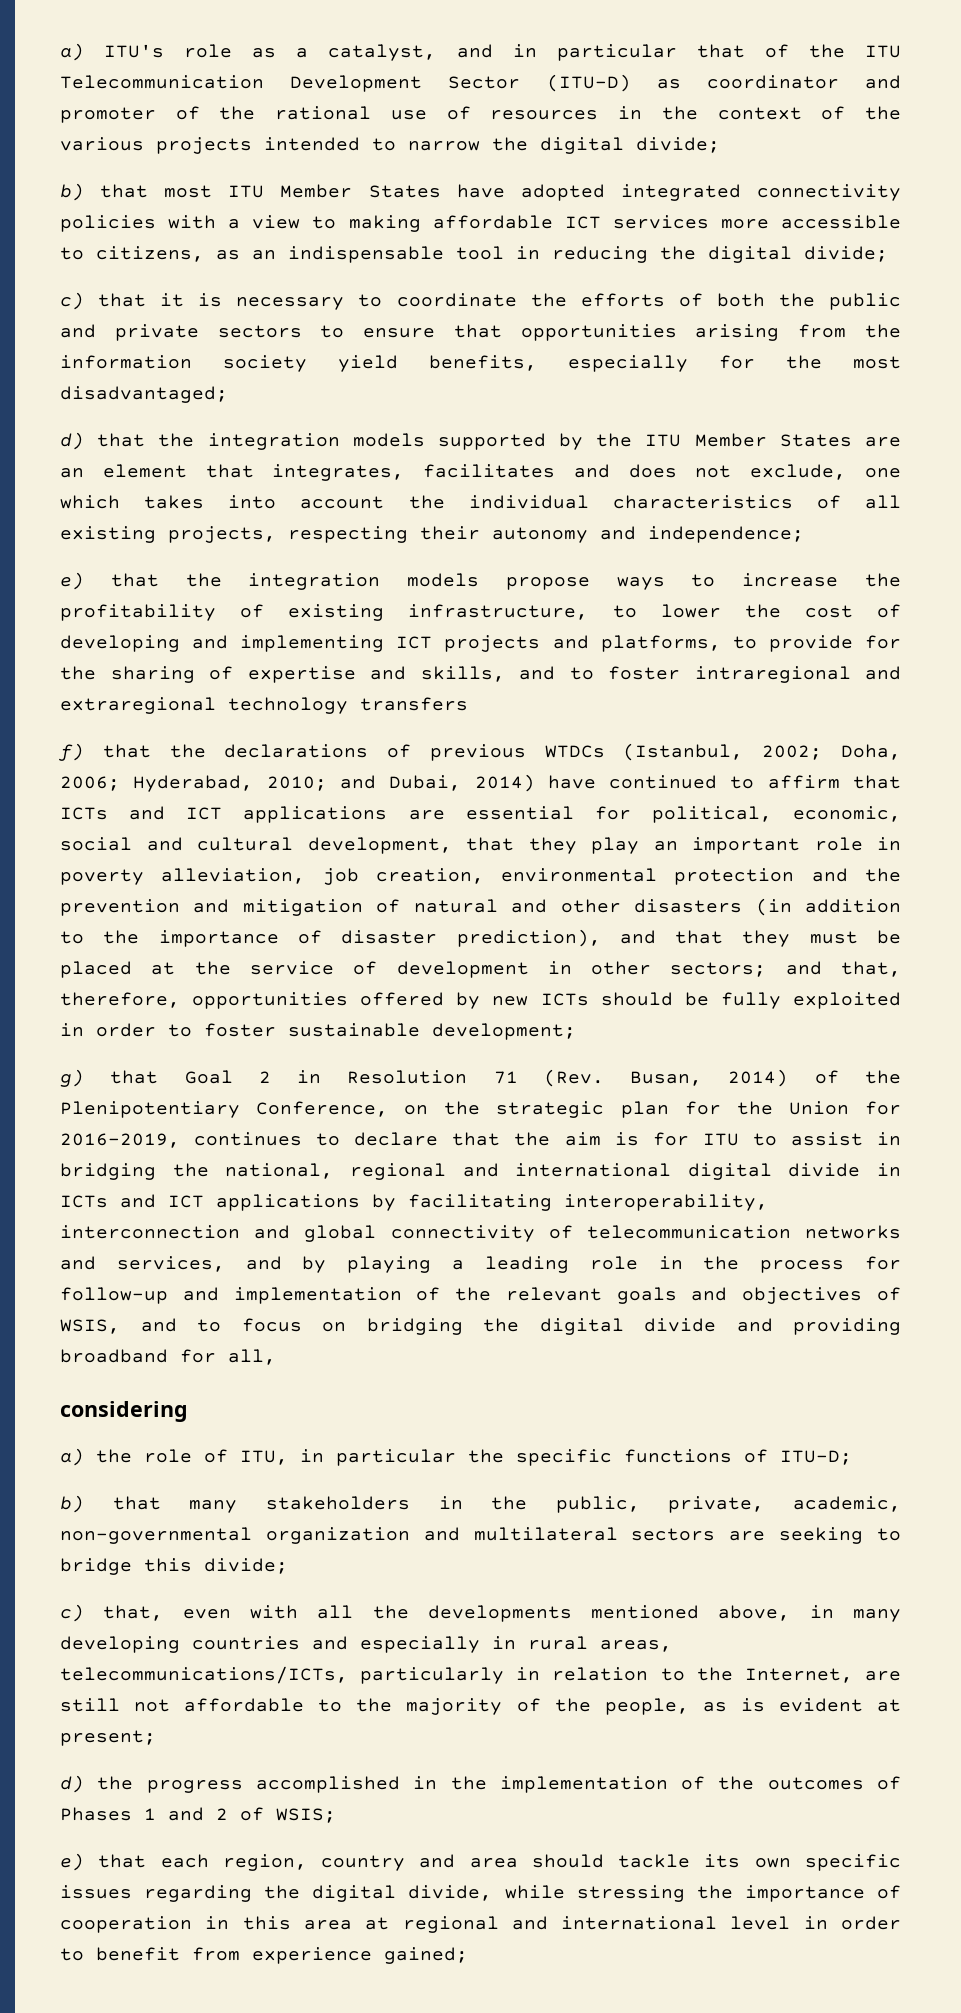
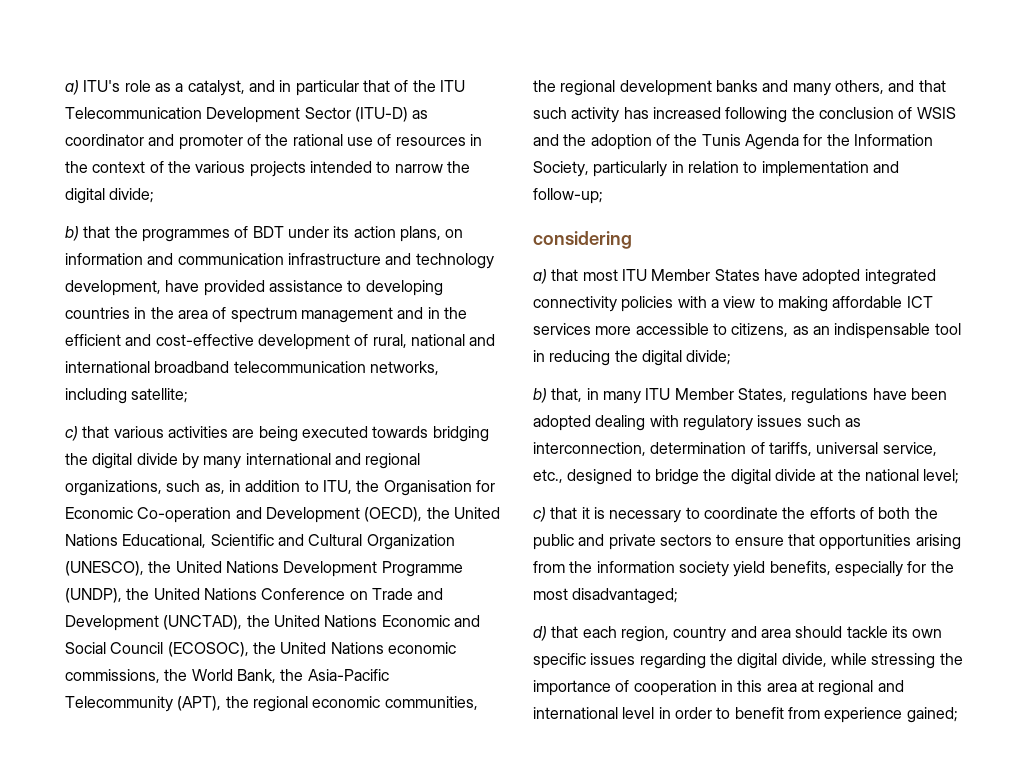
(149, 191) none -> [114,226,464,242] [65,253,494,269] [65,280,443,296] [65,307,467,323] [65,334,496,350] [65,361,439,375] [65,388,189,404] [65,426,489,442] [65,453,421,469] [65,480,495,496] [65,507,500,523] [65,534,455,550] [65,561,463,577] [65,588,444,603] [65,615,480,631] [65,642,456,657] [65,669,389,683] [65,696,478,712] [533,80,946,96] [533,107,956,123] [533,134,933,150] [533,161,899,177] [533,188,603,204] [533,231,632,249] [533,269,579,284] the programmes of BDT under its action plans, on information and communication infrastructure and technology development, have provided assistance to developing countries in the area of spectrum management and in the efficient and cost-effective development of rural, national and international broadband telecommunication networks, including satellite; // c) that various activities are being executed towards bridging the digital divide by many international and regional organizations, such as, in addition to ITU, the Organisation for Economic Co-operation and Development (OECD), the United Nations Educational, Scientific and Cultural Organization (UNESCO), the United Nations Development Programme (UNDP), the United Nations Conference on Trade and Development (UNCTAD), the United Nations Economic and Social Council (ECOSOC), the United Nations economic commissions, the World Bank, the Asia-Pacific Telecommunity (APT), the regional economic communities, the regional development banks and many others, and that such activity has increased following the conclusion of WSIS and the adoption of the Tunis Agenda for the Information Society, particularly in relation to implementation and follow-up; // considering // a) that
(888, 254) none -> [533,388,947,404] [533,415,861,431] [533,442,937,456] [533,469,960,485] // b) that, in many ITU Member States, regulations have been adopted dealing with regulatory issues such as interconnection, determination of tariffs, universal service, etc., designed to bridge the digital divide at the national level;
[158,433,901,450] [60,464,902,481] [60,495,901,509] [60,526,804,543] [60,572,902,590] [60,604,901,621] [60,635,901,652] [60,666,901,683] [60,697,468,714] [58,743,902,761] [60,774,901,792] [60,806,901,823] [60,837,901,854] [60,868,902,885] [60,898,902,916] [60,929,901,947] [60,961,901,978] [60,992,901,1009] [60,1023,576,1040] [60,1069,901,1087] [60,1101,901,1118] [60,1132,902,1148] [60,1163,901,1180] [60,1194,768,1211] [60,1225,901,1242] [60,1256,902,1273] [60,1287,902,1304] [60,1318,901,1335] [60,1349,276,1365] [60,1401,188,1422] [60,1448,852,1466] [60,1495,901,1513] [60,1527,902,1544] [60,1558,288,1575] [60,1604,901,1622] [60,1636,672,1653] [60,1666,901,1684] [60,1698,902,1715] [60,1730,156,1746] [60,1775,901,1793] [60,1807,336,1823] [60,1853,147,1871] the integration models supported by the ITU Member States are an element that integrates, facilitates and does not exclude, one which takes into account the individual characteristics of all existing projects, respecting their autonomy and independence; // e) that the integration models propose ways to increase the profitability of existing infrastructure, to lower the cost of developing and implementing ICT projects and platforms, to provide for the sharing of expertise and skills, and to foster intraregional and extraregional technology transfers // f) that the declarations of previous WTDCs (Istanbul, 2002; Doha, 2006; Hyderabad, 2010; and Dubai, 2014) have continued to affirm that ICTs and ICT applications are essential for political, economic, social and cultural development, that they play an important role in poverty alleviation, job creation, environmental protection and the prevention and mitigation of natural and other disasters (in addition to the importance of disaster prediction), and that they must be placed at the service of development in other sectors; and that, therefore, opportunities offered by new ICTs should be fully exploited in order to foster sustainable development; // g) that Goal 2 in Resolution 71 (Rev. Busan, 2014) of the Plenipotentiary Conference, on the strategic plan for the Union for 2016-2019, continues to declare that the aim is for ITU to assist in bridging the national, regional and international digital divide in ICTs and ICT applications by facilitating interoperability, interconnection and global connectivity of telecommunication networks and services, and by playing a leading role in the process for follow-up and implementation of the relevant goals and objectives of WSIS, and to focus on bridging the digital divide and providing broadband for all, // considering // a) the role of ITU, in particular the specific functions of ITU-D; // b) that many stakeholders in the public, private, academic, non-governmental organization and multilateral sectors are seeking to bridge this divide; // c) that, even with all the developments mentioned above, in many developing countries and especially in rural areas, telecommunications/ICTs, particularly in relation to the Internet, are still not affordable to the majority of the people, as is evident at present; // d) the progress accomplished in the implementation of the outcomes of Phases 1 and 2 of WSIS; // e) that -> (579, 632) none

